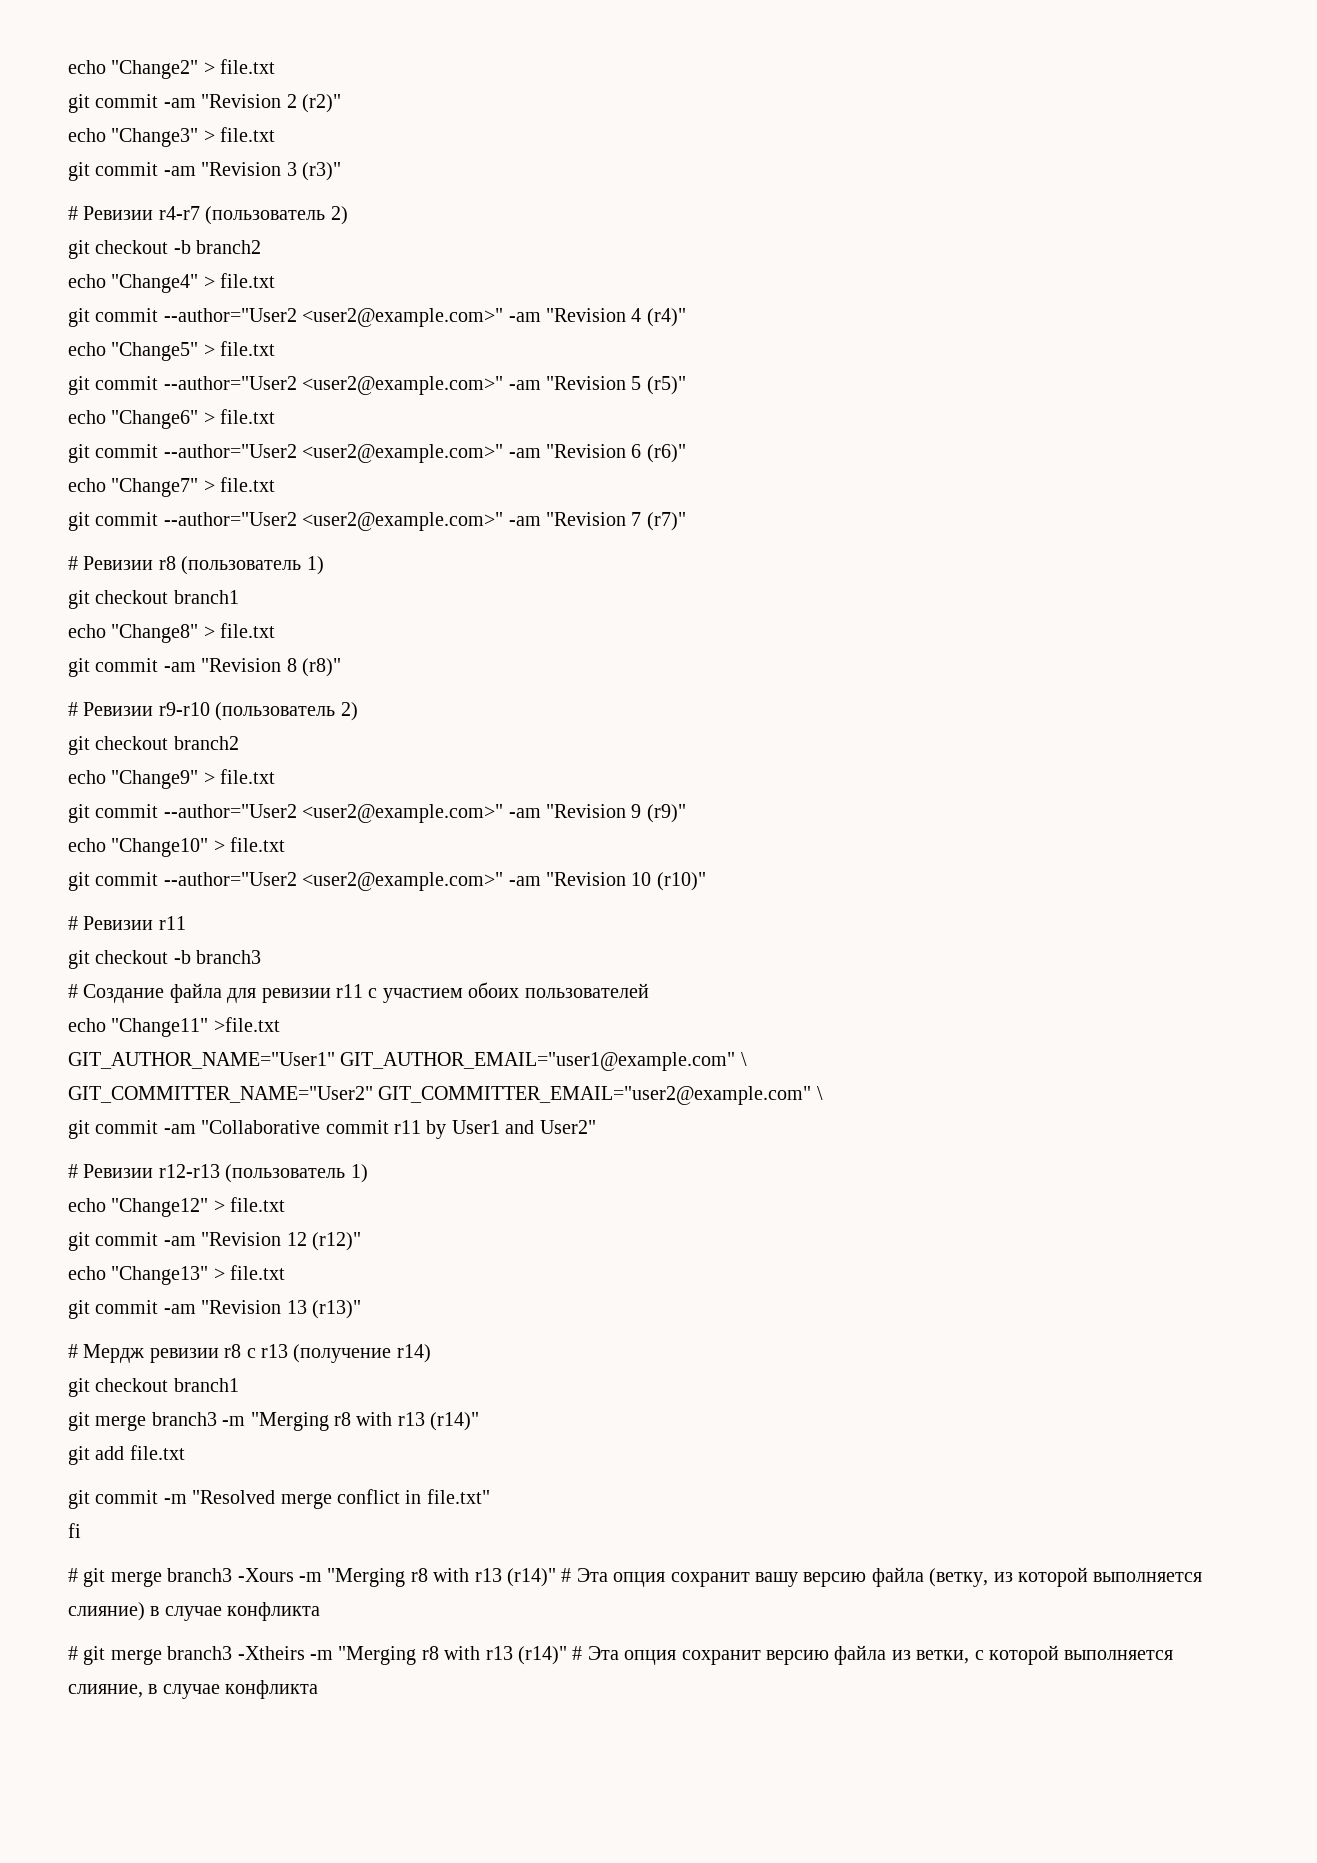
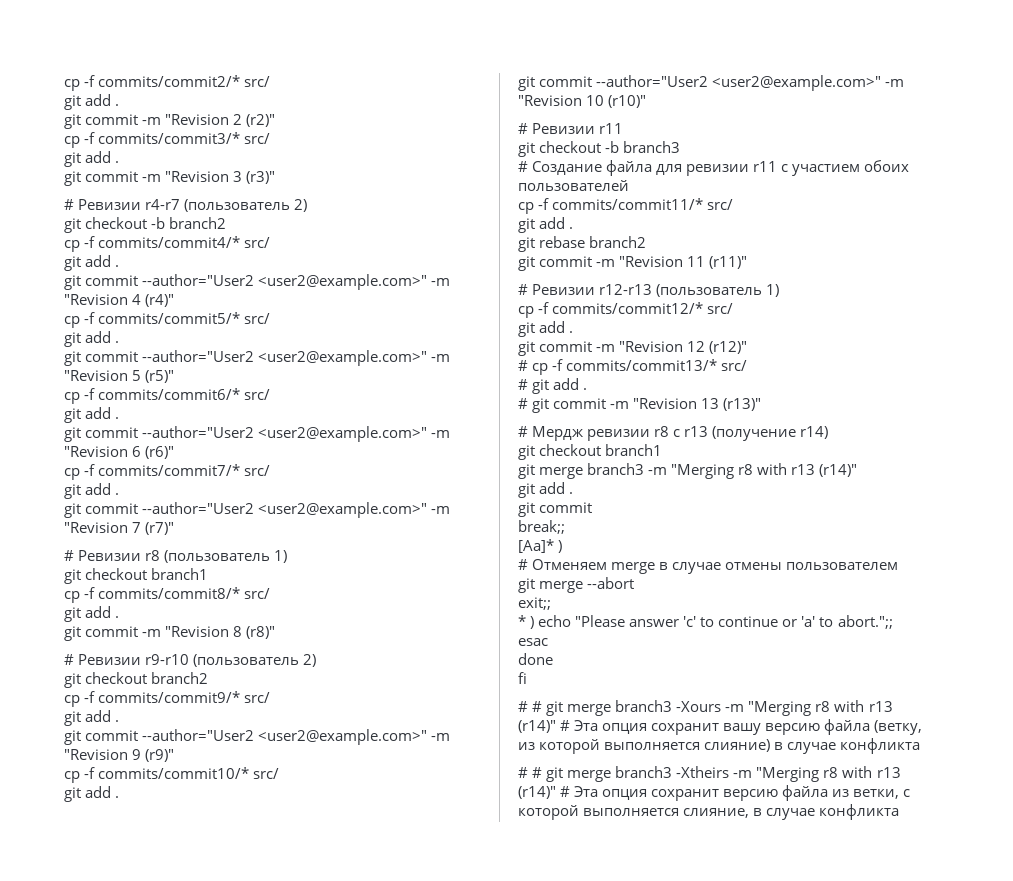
[68,59,276,79] [68,94,196,113] echo "Change2" > file.txt // git commit -am -> [64,75,271,91] [64,94,120,110] [64,114,162,129] cp -f commits/commit2/* src/ // git add . // git commit -m
[68,127,276,147] [68,162,196,181] echo "Change3" > file.txt // git commit -am -> [64,132,271,148] [64,151,120,167] [64,171,162,186] cp -f commits/commit3/* src/ // git add . // git commit -m
[68,273,276,293] [68,308,541,327] echo "Change4" > file.txt // git commit --author="User2 <user2@example.com>" -am -> [64,236,271,252] [64,255,120,271] [64,274,451,290] cp -f commits/commit4/* src/ // git add . // git commit --author="User2 <user2@example.com>" -m
[68,341,276,361] [68,376,541,395] echo "Change5" > file.txt // git commit --author="User2 <user2@example.com>" -am -> [64,312,271,328] [64,331,120,347] [64,350,451,366] cp -f commits/commit5/* src/ // git add . // git commit --author="User2 <user2@example.com>" -m
[68,409,276,429] [68,444,541,463] echo "Change6" > file.txt // git commit --author="User2 <user2@example.com>" -am -> [64,388,271,404] [64,407,120,423] [64,426,451,442] cp -f commits/commit6/* src/ // git add . // git commit --author="User2 <user2@example.com>" -m
[68,477,276,497] [68,512,541,531] echo "Change7" > file.txt // git commit --author="User2 <user2@example.com>" -am -> [64,464,271,480] [64,483,120,499] [64,502,451,518] cp -f commits/commit7/* src/ // git add . // git commit --author="User2 <user2@example.com>" -m
[68,623,276,643] [68,658,196,677] echo "Change8" > file.txt // git commit -am -> [64,587,271,603] [64,606,120,622] [64,626,162,641] cp -f commits/commit8/* src/ // git add . // git commit -m
[68,769,276,789] [68,804,541,823] echo "Change9" > file.txt // git commit --author="User2 <user2@example.com>" -am -> [64,691,271,707] [64,710,120,726] [64,729,451,745] cp -f commits/commit9/* src/ // git add . // git commit --author="User2 <user2@example.com>" -m
[68,837,286,857] [68,872,541,891] echo "Change10" > file.txt // git commit --author="User2 <user2@example.com>" -am -> [64,767,280,783] [64,786,120,802] [518,75,905,91] cp -f commits/commit10/* src/ // git add . // git commit --author="User2 <user2@example.com>" -m
[68,1017,280,1037] [68,1052,747,1071] [68,1086,823,1105] [68,1120,596,1139] echo "Change11" >file.txt // GIT_AUTHOR_NAME="User1" GIT_AUTHOR_EMAIL="user1@example.com" \ // GIT_COMMITTER_NAME="User2" GIT_COMMITTER_EMAIL="user2@example.com" \ // git commit -am "Collaborative commit r11 by User1 and User2" -> [518,198,734,214] [518,217,574,233] [518,236,647,252] [518,256,748,271] cp -f commits/commit11/* src/ // git add . // git rebase branch2 // git commit -m "Revision 11 (r11)"
[68,1197,286,1217] [68,1232,196,1251] echo "Change12" > file.txt // git commit -am -> [518,302,734,318] [518,321,574,337] [518,341,616,356] cp -f commits/commit12/* src/ // git add . // git commit -m
[68,1265,286,1285] [68,1300,196,1319] echo "Change13" > file.txt // git commit -am -> [518,359,748,375] [518,378,588,394] [518,398,630,413] # cp -f commits/commit13/* src/ // # git add . // # git commit -m
[129,1445,185,1460] [68,1489,490,1509] file.txt // git commit -m "Resolved merge conflict in file.txt" -> [569,492,574,494] [518,502,593,517] [518,520,565,534] [518,539,563,553] [518,559,899,574] [518,577,635,593] [518,597,551,610] [518,615,893,629] [518,638,548,646] [518,653,553,665] . // git commit // break;; // [Aa]* ) // # Отменяем merge в случае отмены пользователем // git merge --abort // exit;; // * ) echo "Please answer 'c' to continue or 'a' to abort.";; // esac // done
(78, 1575) none -> [532,701,543,712] #
(78, 1653) none -> [532,767,543,778] #

